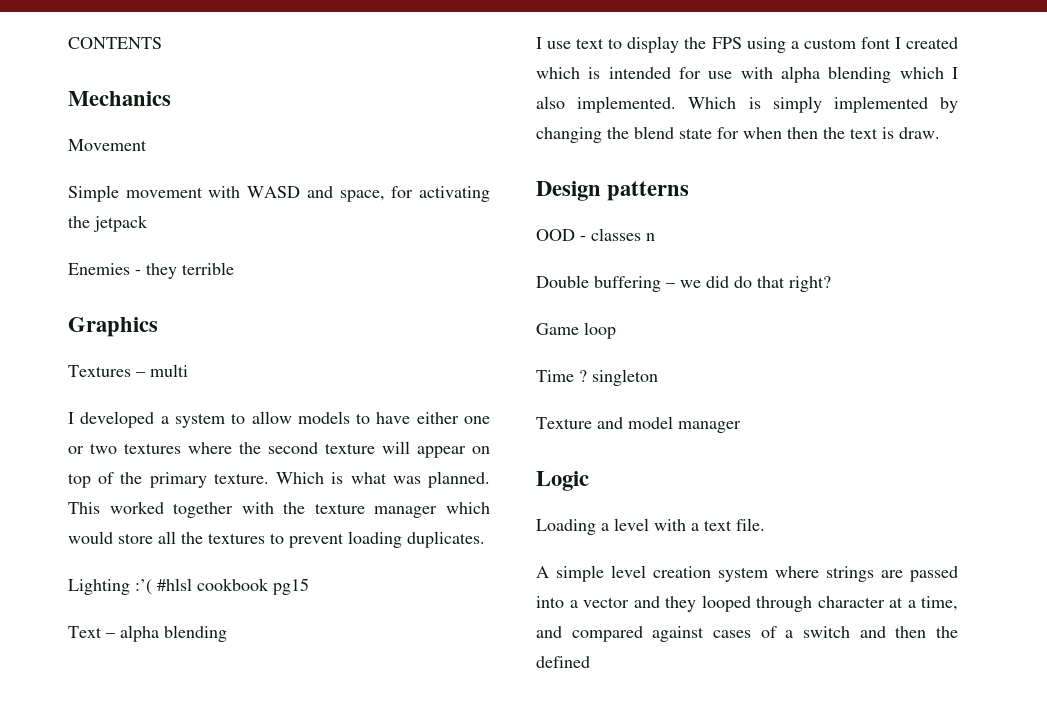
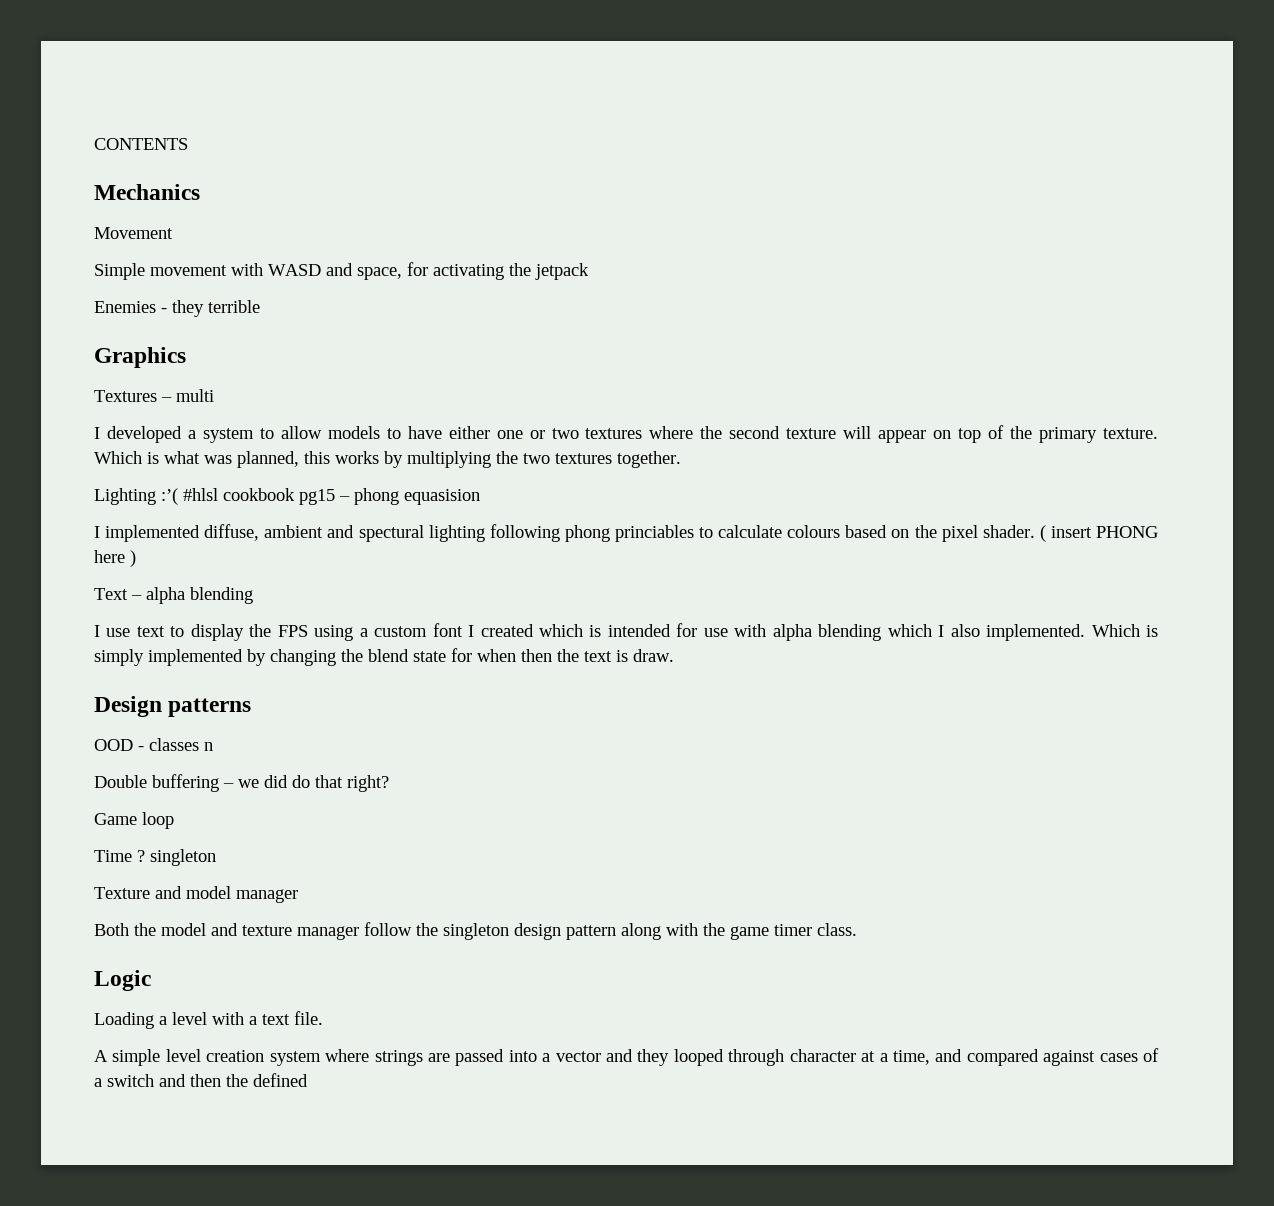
[428,471,491,488] [68,501,490,518] [68,531,485,548] planned. This worked together with the texture manager which would store all the textures to prevent loading duplicates. -> [237,451,681,468] planned, this works by multiplying the two textures together.
(309, 586) none -> [339,488,480,505] [94,524,1159,542] [94,550,136,567] – phong equasision // I implemented diffuse, ambient and spectural lighting following phong princiables to calculate colours based on the pixel shader. ( insert PHONG here )
(741, 427) none -> [94,922,857,940] // Both the model and texture manager follow the singleton design pattern along with the game timer class.

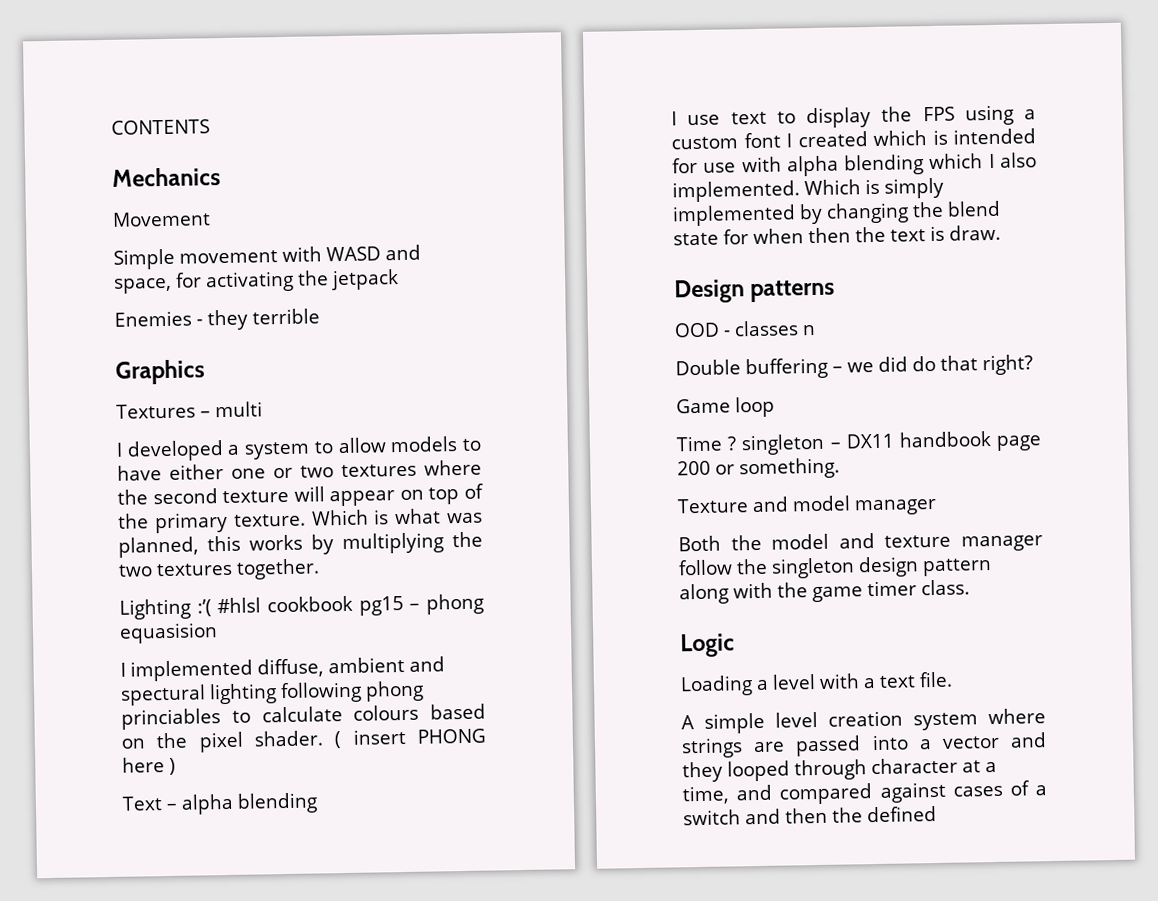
(216, 857) none -> [829,431,1042,451] [677,457,840,480] – DX11 handbook page 200 or something.

